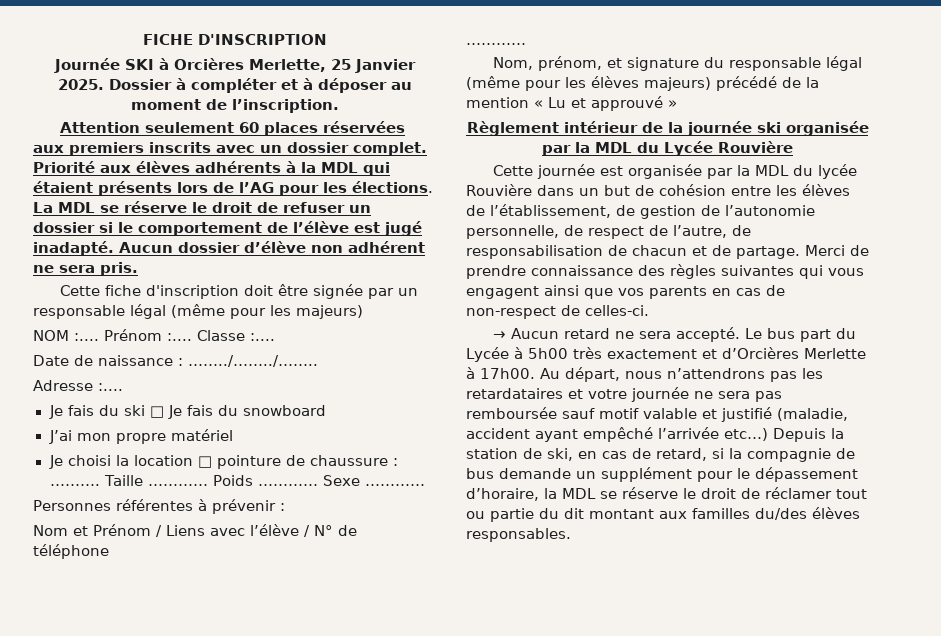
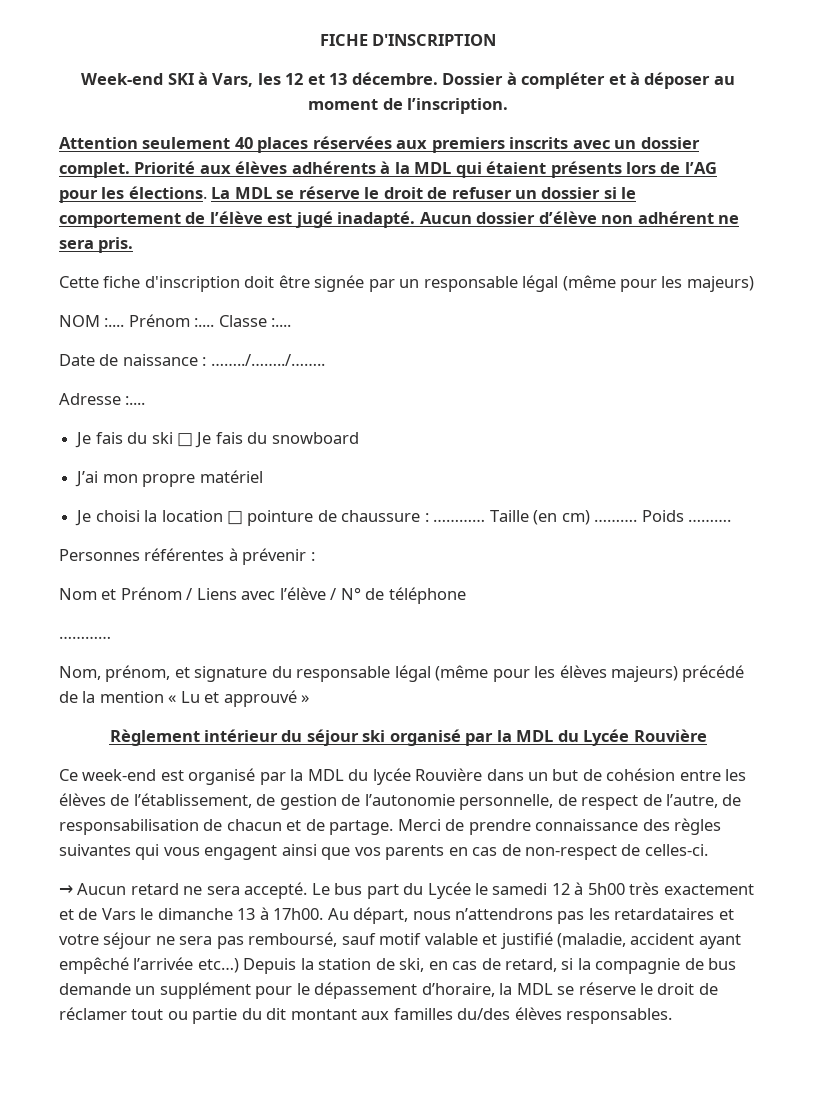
[53,58,120,73] Journée -> [81,73,164,85] Week-end
[173,58,416,73] [57,79,104,90] Orcières Merlette, 25 Janvier 2025. -> [212,72,438,87] Vars, les 12 et 13 décembre.
[238,122,259,133] 60 -> [234,137,253,149] 40
[49,475,426,486] ………. Taille ………… Poids ………… Sexe ………… -> [433,510,731,525] ………… Taille (en cm) ………. Poids ……….
[641,121,869,136] de la journée ski organisée -> [281,729,461,746] du séjour ski organisé
[492,164,702,179] Cette journée est organisée -> [59,768,256,785] Ce week-end est organisé
(509, 354) none -> [475,883,570,895] le samedi 12
[721,347,866,359] d’Orcières Merlette -> [78,908,256,920] de Vars le dimanche 13
[631,387,689,402] journée -> [103,932,152,949] séjour
[466,407,557,419] remboursée -> [248,932,338,947] remboursé,

